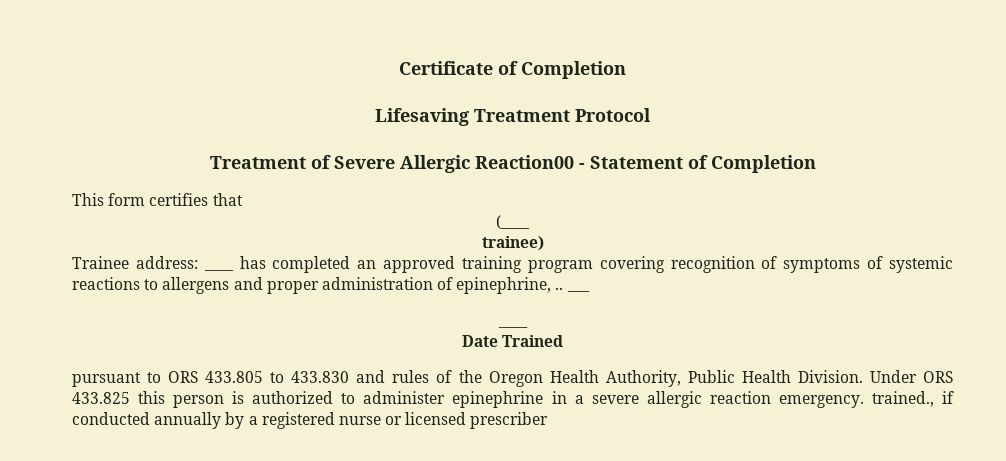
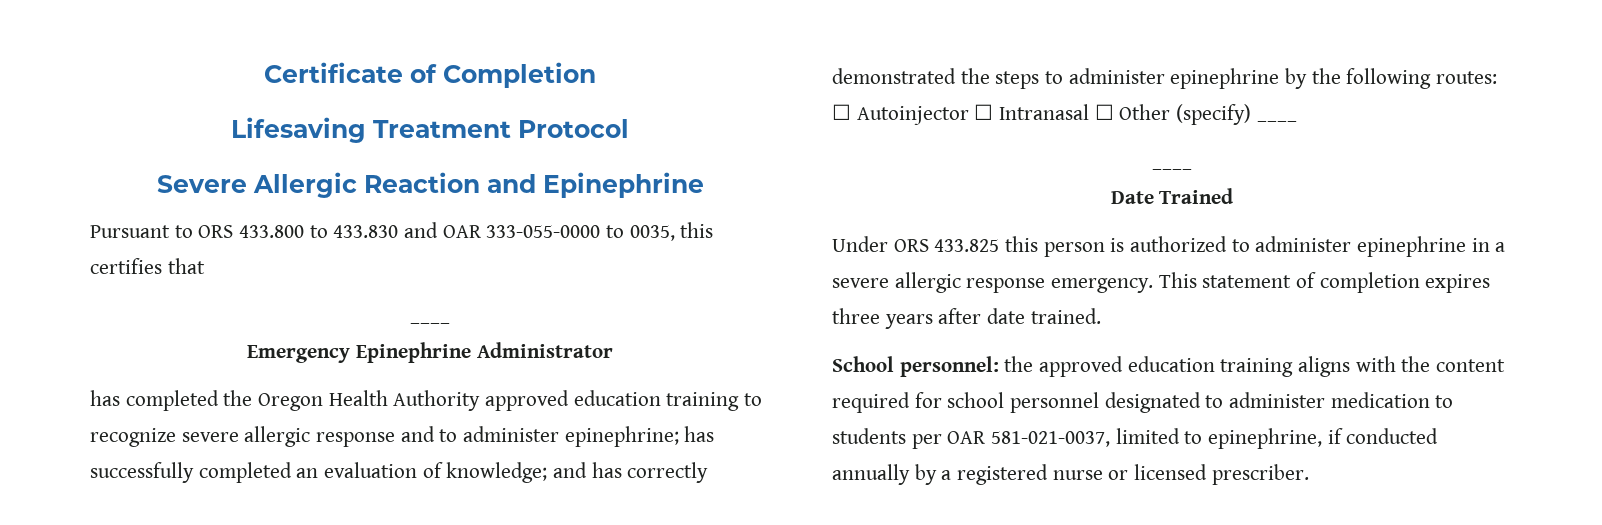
[209,155,816,173] [72,193,243,206] [496,215,530,229] [481,236,544,251] [72,256,198,269] [203,269,234,271] [239,256,954,273] [72,277,564,294] [566,290,590,292] [497,326,528,328] [461,335,564,347] [72,370,863,387] Treatment of Severe Allergic Reaction00 - Statement of Completion // This form certifies that // (____ // trainee) // Trainee address: ____ has completed an approved training program covering recognition of symptoms of systemic reactions to allergens and proper administration of epinephrine, .. ___ // ____ // Date Trained // pursuant to ORS 433.805 to 433.830 and rules of the Oregon Health Authority, Public Health Division. -> [156,172,704,198] [90,222,714,241] [90,258,205,274] [410,322,450,324] [247,342,613,363] [90,390,763,411] [90,426,715,447] [90,462,709,483] [832,68,1498,89] [832,104,1297,125] [1152,168,1192,170] [1110,188,1234,204] Severe Allergic Reaction and Epinephrine // Pursuant to ORS 433.800 to 433.830 and OAR 333-055-0000 to 0035, this certifies that // ____ // Emergency Epinephrine Administrator // has completed the Oregon Health Authority approved education training to recognize severe allergic response and to administer epinephrine; has successfully completed an evaluation of knowledge; and has correctly demonstrated the steps to administer epinephrine by the following routes: ☐ Autoinjector ☐ Intranasal ☐ Other (specify) ____ // ____ // Date Trained //
[709,391,934,408] reaction emergency. trained., -> [966,272,1491,293] [832,308,1101,329] [832,356,1506,377] [832,392,1454,413] [832,428,1323,449] response emergency. This statement of completion expires three years after date trained. // School personnel: the approved education training aligns with the content required for school personnel designated to administer medication to students per OAR 581-021-0037, limited to epinephrine,
[470,412,549,429] prescriber -> [1211,464,1309,485] prescriber.

